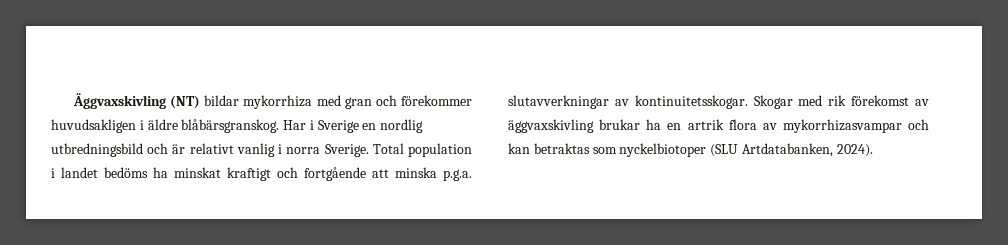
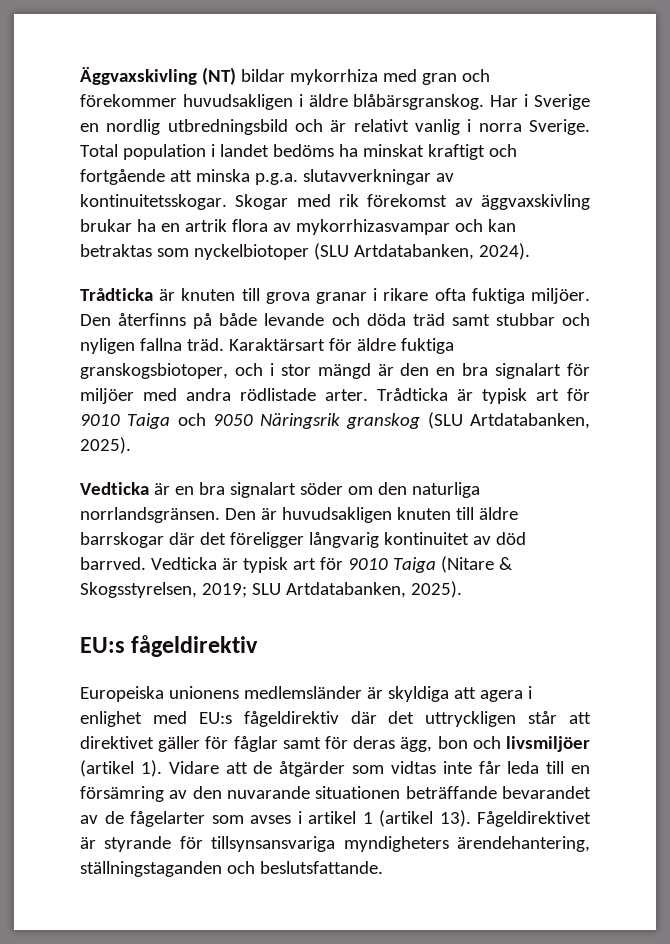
(873, 150) none -> [80,288,590,304] [80,313,591,329] [80,338,454,354] [80,363,590,379] [80,388,590,404] [80,412,590,429] [80,437,131,454] [80,482,480,498] [80,507,518,523] [80,532,526,548] [80,556,512,573] [80,581,462,598] [80,635,259,657] [80,686,532,702] [80,711,591,727] [80,736,590,752] [80,760,590,777] [80,786,591,802] [80,810,591,827] [80,836,590,852] [80,861,383,877] // Trådticka är knuten till grova granar i rikare ofta fuktiga miljöer. Den återfinns på både levande och döda träd samt stubbar och nyligen fallna träd. Karaktärsart för äldre fuktiga granskogsbiotoper, och i stor mängd är den en bra signalart för miljöer med andra rödlistade arter. Trådticka är typisk art för 9010 Taiga och 9050 Näringsrik granskog (SLU Artdatabanken, 2025). // Vedticka är en bra signalart söder om den naturliga norrlandsgränsen. Den är huvudsakligen knuten till äldre barrskogar där det föreligger långvarig kontinuitet av död barrved. Vedticka är typisk art för 9010 Taiga (Nitare & Skogsstyrelsen, 2019; SLU Artdatabanken, 2025). // EU:s fågeldirektiv // Europeiska unionens medlemsländer är skyldiga att agera i enlighet med EU:s fågeldirektiv där det uttryckligen står att direktivet gäller för fåglar samt för deras ägg, bon och livsmiljöer (artikel 1). Vidare att de åtgärder som vidtas inte får leda till en försämring av den nuvarande situationen beträffande bevarandet av de fågelarter som avses i artikel 1 (artikel 13). Fågeldirektivet är styrande för tillsynsansvariga myndigheters ärendehantering, ställningstaganden och beslutsfattande.

